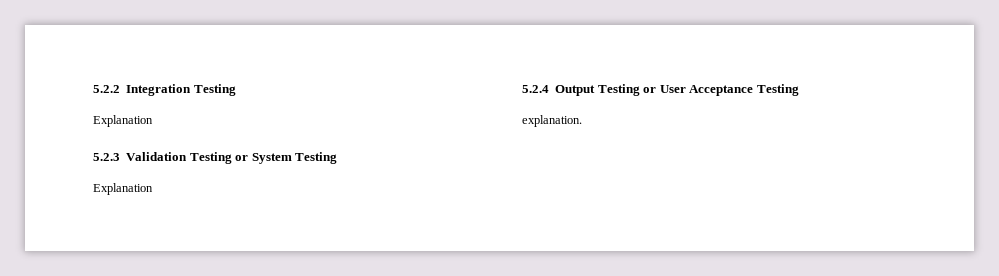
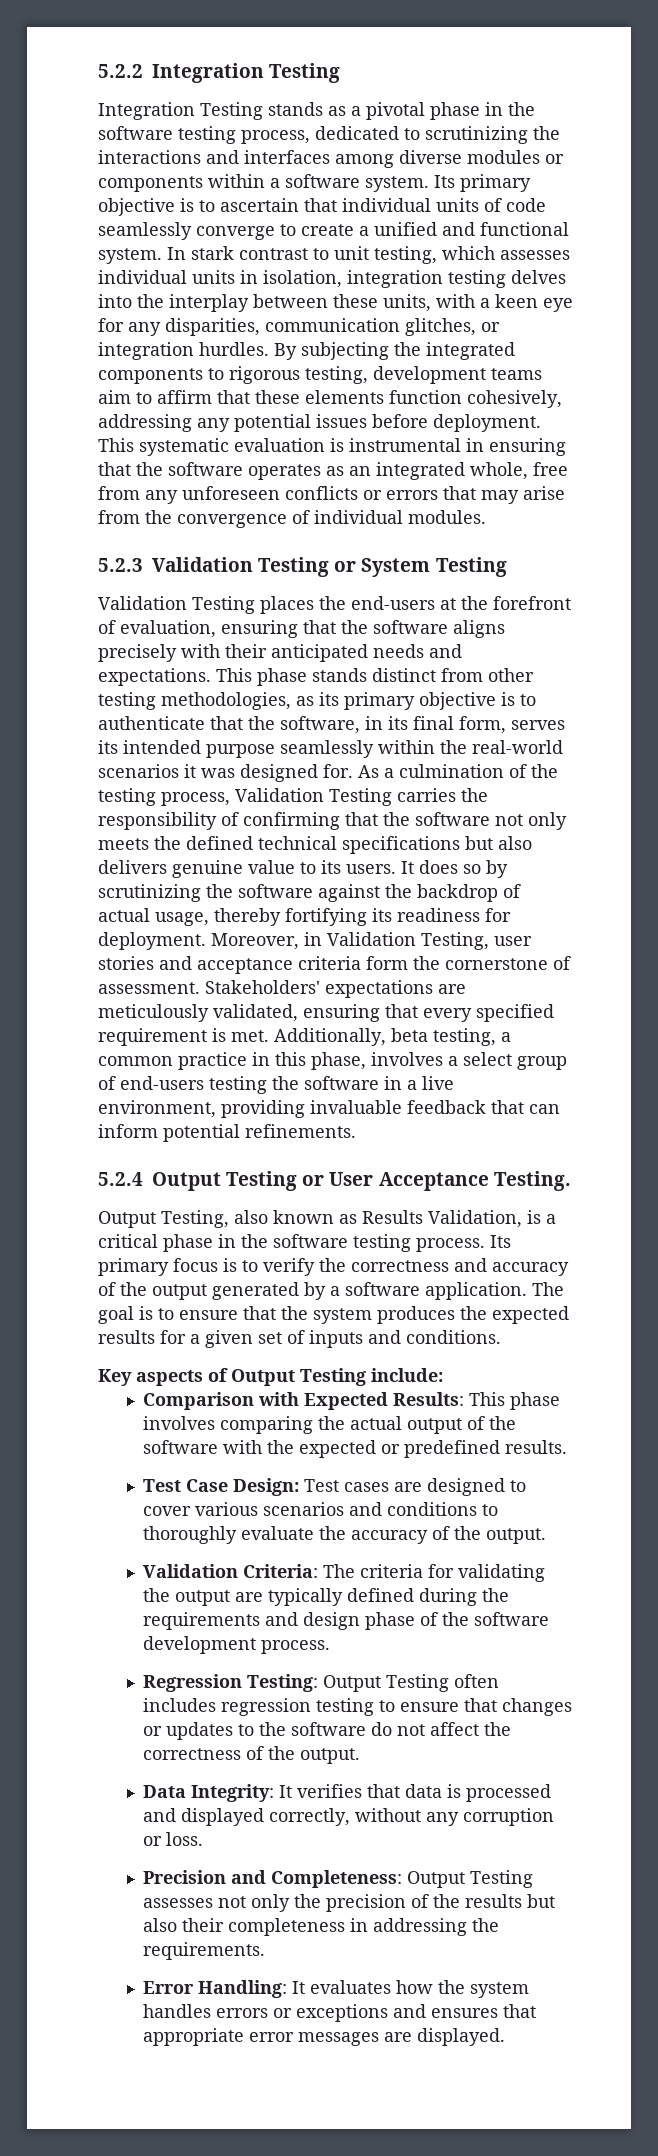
[93,115,153,127] Explanation -> [98,102,535,120] [98,126,560,144] [98,150,564,168] [98,174,531,192] [98,198,546,216] [98,222,569,240] [98,246,570,264] [98,270,566,288] [98,294,573,312] [98,318,500,336] [98,342,515,360] [98,366,542,384] [98,390,562,408] [98,414,541,432] [98,438,566,456] [98,462,568,480] [98,486,565,504] [98,510,486,528] Integration Testing stands as a pivotal phase in the software testing process, dedicated to scrutinizing the interactions and interfaces among diverse modules or components within a software system. Its primary objective is to ascertain that individual units of code seamlessly converge to create a unified and functional system. In stark contrast to unit testing, which assesses individual units in isolation, integration testing delves into the interplay between these units, with a keen eye for any disparities, communication glitches, or integration hurdles. By subjecting the integrated components to rigorous testing, development teams aim to affirm that these elements function cohesively, addressing any potential issues before deployment. This systematic evaluation is instrumental in ensuring that the software operates as an integrated whole, free from any unforeseen conflicts or errors that may arise from the convergence of individual modules.
[93,183,153,195] Explanation -> [98,596,571,614] [98,620,505,638] [98,644,462,662] [98,668,534,686] [98,692,536,710] [98,716,565,734] [98,740,563,758] [98,764,558,782] [98,788,488,806] [98,812,567,830] [98,836,532,854] [98,860,508,878] [98,884,521,902] [98,908,511,926] [98,932,532,950] [98,956,571,974] [98,980,466,998] [98,1004,554,1022] [98,1028,511,1046] [98,1052,567,1070] [98,1076,454,1094] [98,1100,560,1118] [98,1124,356,1142] Validation Testing places the end-users at the forefront of evaluation, ensuring that the software aligns precisely with their anticipated needs and expectations. This phase stands distinct from other testing methodologies, as its primary objective is to authenticate that the software, in its final form, serves its intended purpose seamlessly within the real-world scenarios it was designed for. As a culmination of the testing process, Validation Testing carries the responsibility of confirming that the software not only meets the defined technical specifications but also delivers genuine value to its users. It does so by scrutinizing the software against the backdrop of actual usage, thereby fortifying its readiness for deployment. Moreover, in Validation Testing, user stories and acceptance criteria form the cornerstone of assessment. Stakeholders' expectations are meticulously validated, ensuring that every specified requirement is met. Additionally, beta testing, a common practice in this phase, involves a select group of end-users testing the software in a live environment, providing invaluable feedback that can inform potential refinements.
[756,84,799,96] [522,115,582,127] Testing // explanation. -> [493,1171,571,1191] [98,1210,556,1228] [98,1234,511,1252] [98,1258,569,1276] [98,1282,564,1300] [98,1306,569,1324] [98,1330,501,1348] [98,1368,443,1386] [143,1392,561,1410] [143,1416,517,1434] [143,1440,568,1458] [143,1478,527,1496] [143,1502,499,1516] [143,1526,547,1544] [143,1564,546,1582] [143,1588,510,1606] [143,1612,550,1630] [143,1636,331,1654] [143,1674,500,1692] [143,1698,573,1716] [143,1722,512,1740] [143,1746,361,1764] [143,1784,552,1802] [143,1808,555,1826] [143,1832,204,1846] [143,1870,534,1888] [143,1894,556,1912] [143,1918,500,1936] [143,1942,266,1960] [143,1980,530,1998] [143,2004,537,2022] [143,2028,506,2046] Testing. // Output Testing, also known as Results Validation, is a critical phase in the software testing process. Its primary focus is to verify the correctness and accuracy of the output generated by a software application. The goal is to ensure that the system produces the expected results for a given set of inputs and conditions. // Key aspects of Output Testing include: // Comparison with Expected Results: This phase involves comparing the actual output of the software with the expected or predefined results. // Test Case Design: Test cases are designed to cover various scenarios and conditions to thoroughly evaluate the accuracy of the output. // Validation Criteria: The criteria for validating the output are typically defined during the requirements and design phase of the software development process. // Regression Testing: Output Testing often includes regression testing to ensure that changes or updates to the software do not affect the correctness of the output. // Data Integrity: It verifies that data is processed and displayed correctly, without any corruption or loss. // Precision and Completeness: Output Testing assesses not only the precision of the results but also their completeness in addressing the requirements. // Error Handling: It evaluates how the system handles errors or exceptions and ensures that appropriate error messages are displayed.

